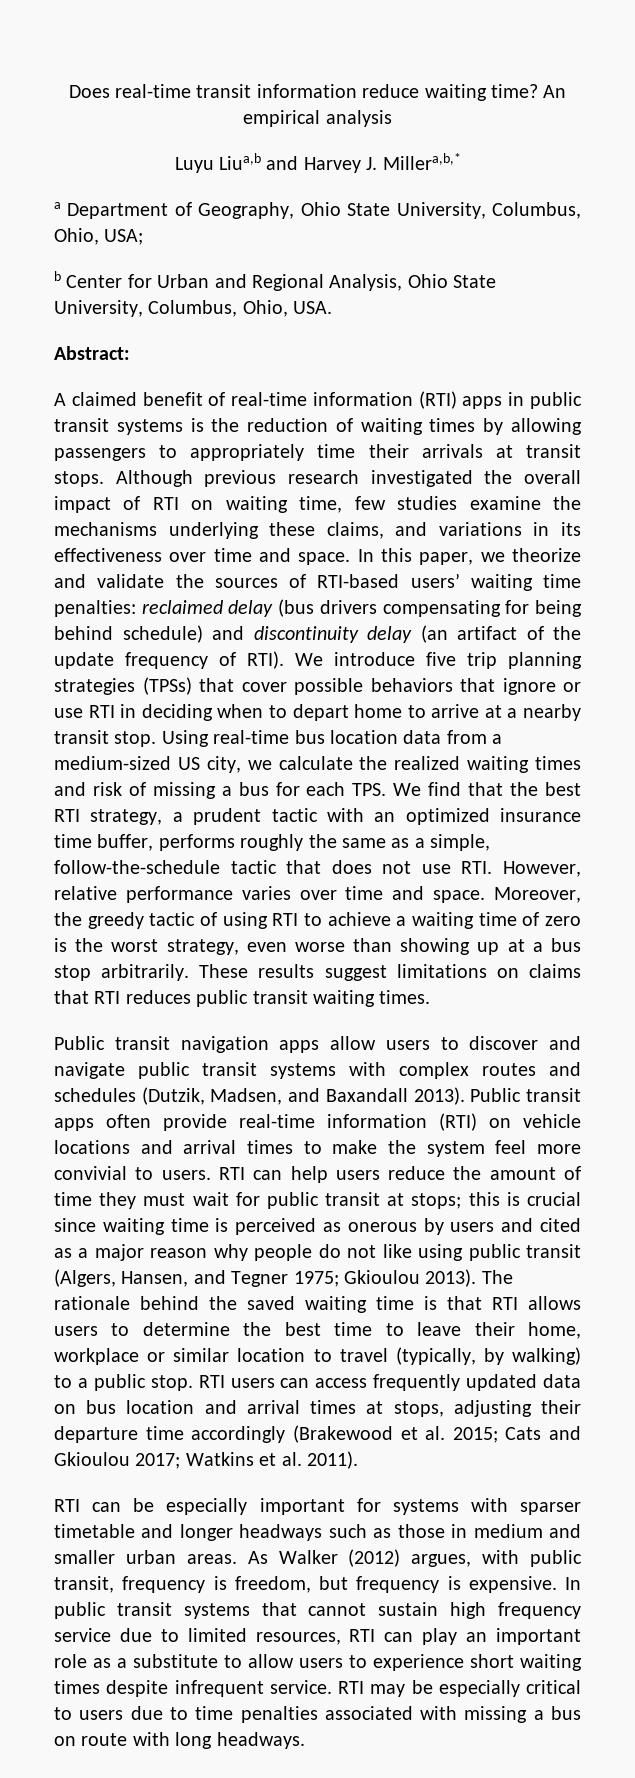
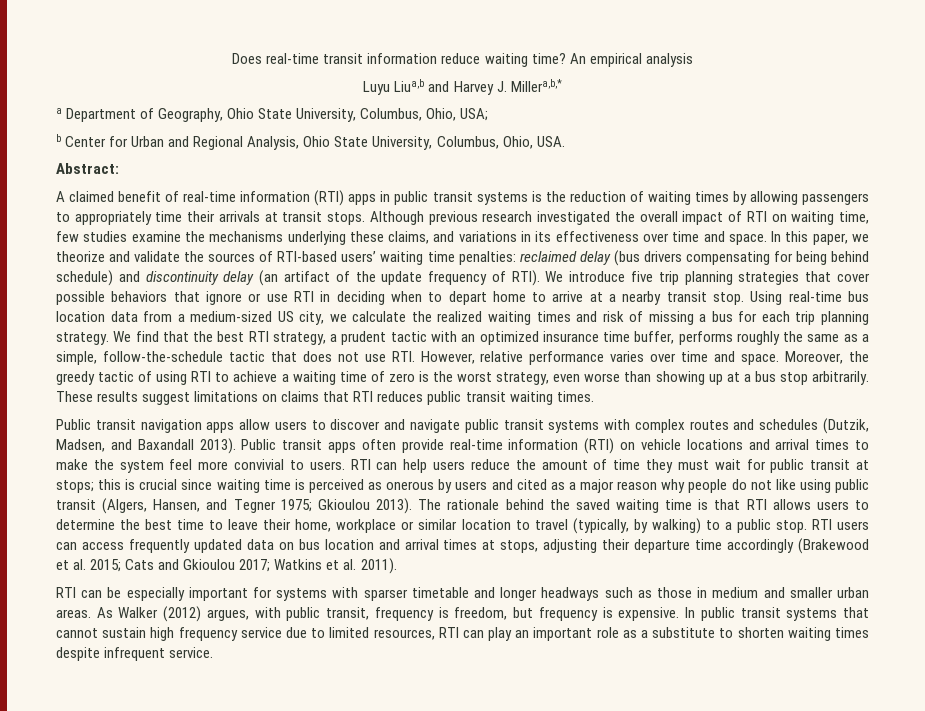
[142,677,192,695] (TPSs) -> (800, 278) none
[352,783,387,796] TPS. -> [795,311,869,325] [56,332,109,345] trip planning strategy.
[248,1654,514,1671] allow users to experience short -> [737,627,784,638] shorten
[338,1680,581,1697] [54,1706,581,1723] [54,1732,305,1749] RTI may be especially critical to users due to time penalties associated with missing a bus on route with long headways. -> (214, 652) none

